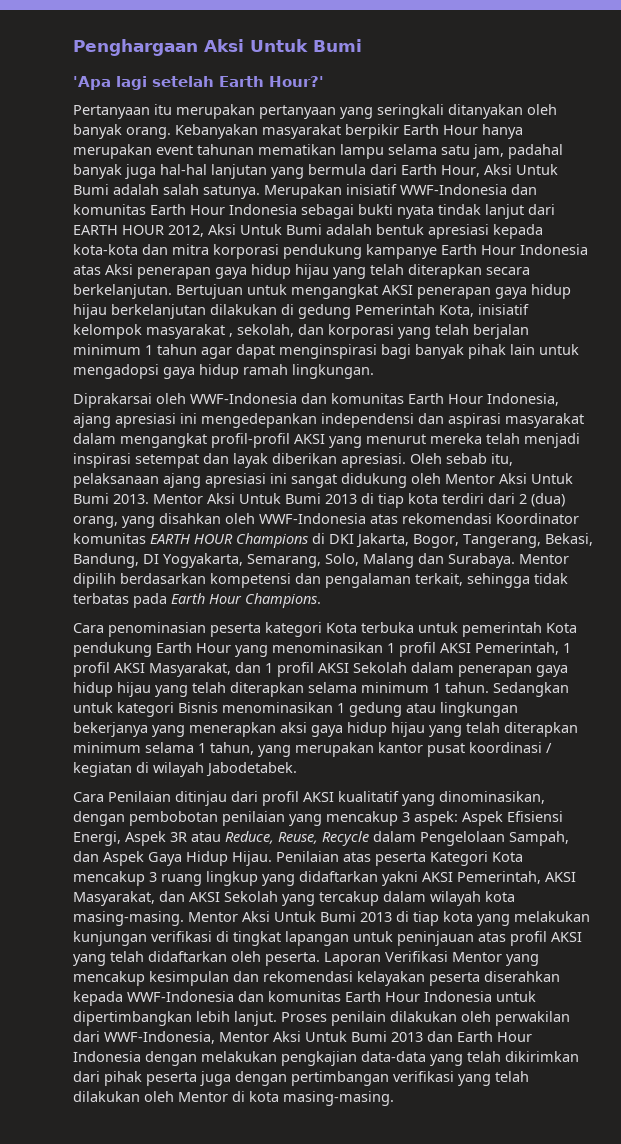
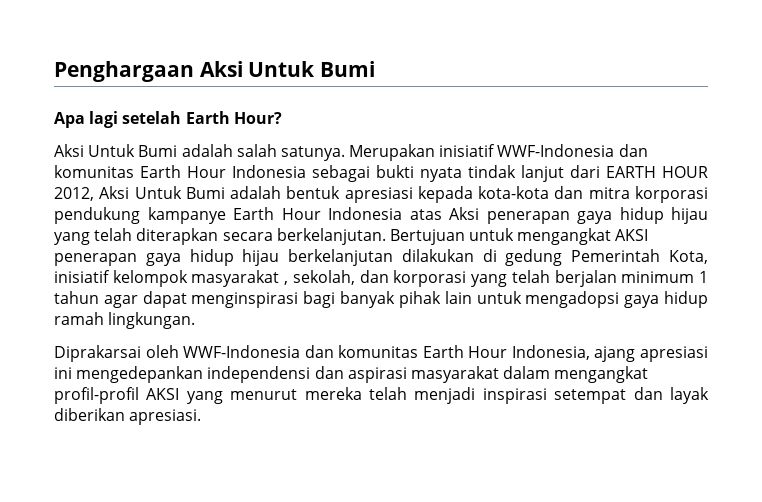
[73,76,111,90] 'Apa -> [54,112,85,128] Apa
[269,76,324,87] [73,104,557,119] [73,124,523,139] [73,144,563,159] [73,164,480,179] Hour?' // Pertanyaan itu merupakan pertanyaan yang seringkali ditanyakan oleh banyak orang. Kebanyakan masyarakat berpikir Earth Hour hanya merupakan event tahunan mematikan lampu selama satu jam, padahal banyak juga hal-hal lanjutan yang bermula dari Earth Hour, -> [233,112,282,124] Hour? //
[410,453,513,466] [73,473,573,488] [73,493,565,508] [73,513,579,528] [73,533,593,548] [73,553,569,568] [73,573,568,588] [73,593,321,608] [73,622,577,637] [73,642,571,657] [73,662,568,677] [73,682,569,697] [73,702,518,717] [73,722,578,737] [73,742,552,757] [73,762,297,777] [73,791,545,806] [73,811,563,826] [73,831,569,846] [73,851,523,866] [73,871,576,886] [73,891,515,906] [73,911,590,926] [73,931,582,946] [73,951,539,966] [73,971,560,986] [73,991,536,1006] [73,1011,570,1026] [73,1031,532,1044] [73,1051,579,1066] [73,1071,529,1086] [73,1091,394,1106] Oleh sebab itu, pelaksanaan ajang apresiasi ini sangat didukung oleh Mentor Aksi Untuk Bumi 2013. Mentor Aksi Untuk Bumi 2013 di tiap kota terdiri dari 2 (dua) orang, yang disahkan oleh WWF-Indonesia atas rekomendasi Koordinator komunitas EARTH HOUR Champions di DKI Jakarta, Bogor, Tangerang, Bekasi, Bandung, DI Yogyakarta, Semarang, Solo, Malang dan Surabaya. Mentor dipilih berdasarkan kompetensi dan pengalaman terkait, sehingga tidak terbatas pada Earth Hour Champions. // Cara penominasian peserta kategori Kota terbuka untuk pemerintah Kota pendukung Earth Hour yang menominasikan 1 profil AKSI Pemerintah, 1 profil AKSI Masyarakat, dan 1 profil AKSI Sekolah dalam penerapan gaya hidup hijau yang telah diterapkan selama minimum 1 tahun. Sedangkan untuk kategori Bisnis menominasikan 1 gedung atau lingkungan bekerjanya yang menerapkan aksi gaya hidup hijau yang telah diterapkan minimum selama 1 tahun, yang merupakan kantor pusat koordinasi / kegiatan di wilayah Jabodetabek. // Cara Penilaian ditinjau dari profil AKSI kualitatif yang dinominasikan, dengan pembobotan penilaian yang mencakup 3 aspek: Aspek Efisiensi Energi, Aspek 3R atau Reduce, Reuse, Recycle dalam Pengelolaan Sampah, dan Aspek Gaya Hidup Hijau. Penilaian atas peserta Kategori Kota mencakup 3 ruang lingkup yang didaftarkan yakni AKSI Pemerintah, AKSI Masyarakat, dan AKSI Sekolah yang tercakup dalam wilayah kota masing-masing. Mentor Aksi Untuk Bumi 2013 di tiap kota yang melakukan kunjungan verifikasi di tingkat lapangan untuk peninjauan atas profil AKSI yang telah didaftarkan oleh peserta. Laporan Verifikasi Mentor yang mencakup kesimpulan dan rekomendasi kelayakan peserta diserahkan kepada WWF-Indonesia dan komunitas Earth Hour Indonesia untuk dipertimbangkan lebih lanjut. Proses penilain dilakukan oleh perwakilan dari WWF-Indonesia, Mentor Aksi Untuk Bumi 2013 dan Earth Hour Indonesia dengan melakukan pengkajian data-data yang telah dikirimkan dari pihak peserta juga dengan pertimbangan verifikasi yang telah dilakukan oleh Mentor di kota masing-masing. -> (202, 417) none

